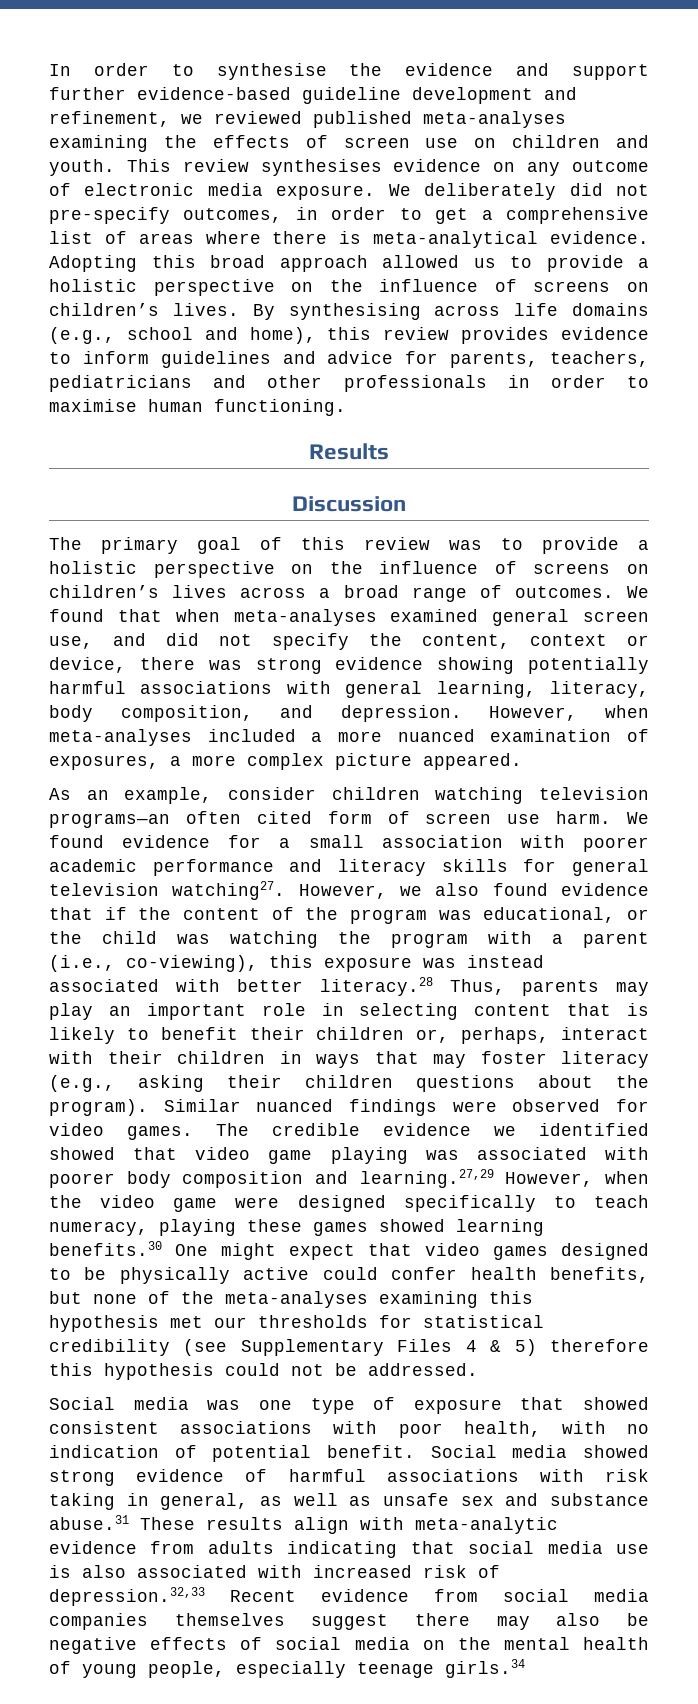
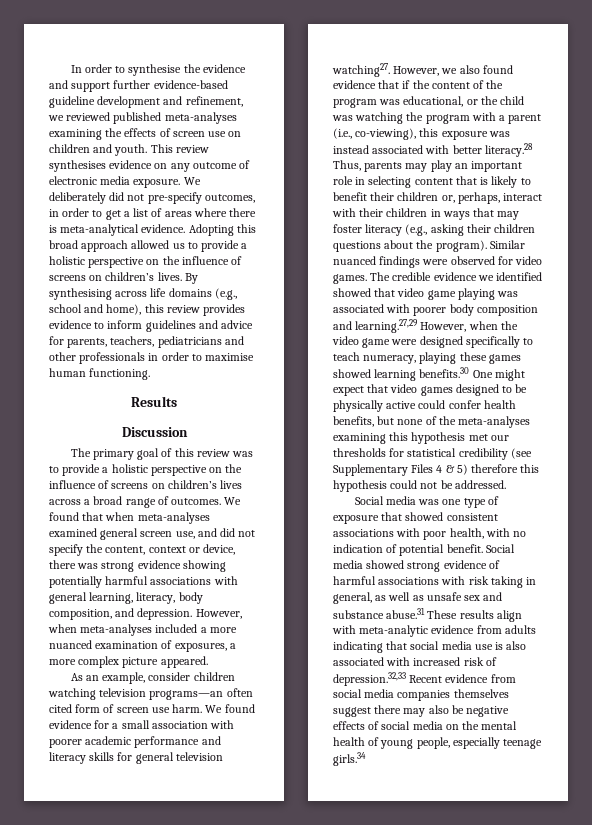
[506,207,649,224] comprehensive -> (130, 214) none

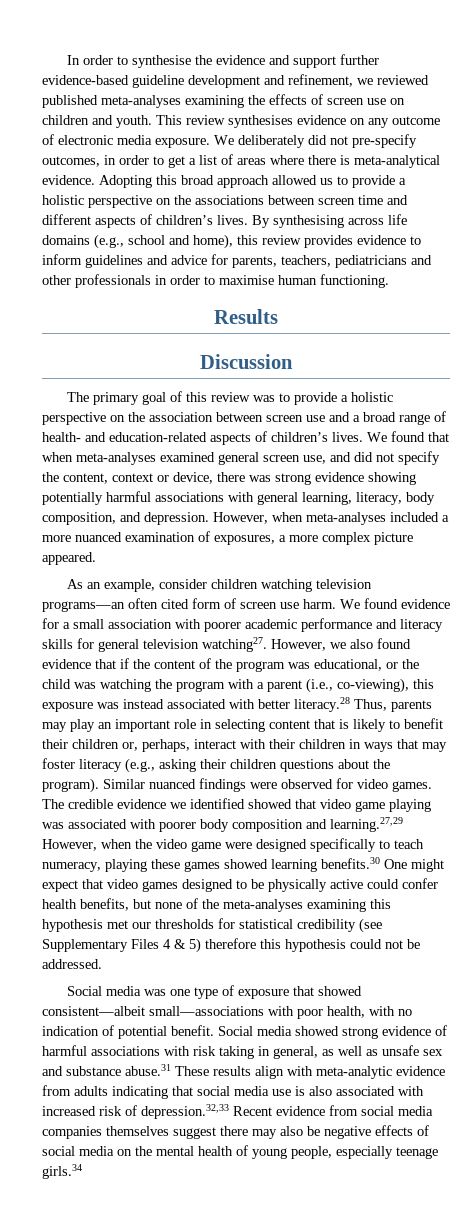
[181,256,243,265] [49,275,103,281] influence of screens on -> [195,195,408,205] [42,214,152,228] associations between screen time and different aspects of
[49,480,243,489] [49,496,222,508] influence of screens on children’s lives across a broad range of outcomes. -> [149,411,446,425] [42,431,363,445] association between screen use and a broad range of health- and education-related aspects of children’s lives.
[446,513,498,521] [333,529,394,537] consistent associations -> [42,1006,264,1016] consistent—albeit small—associations

